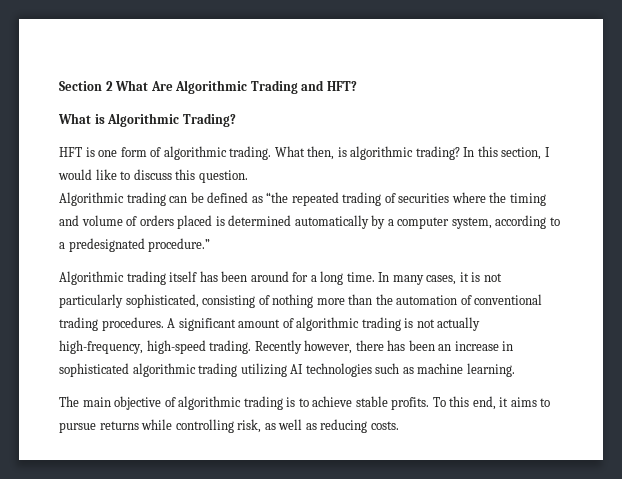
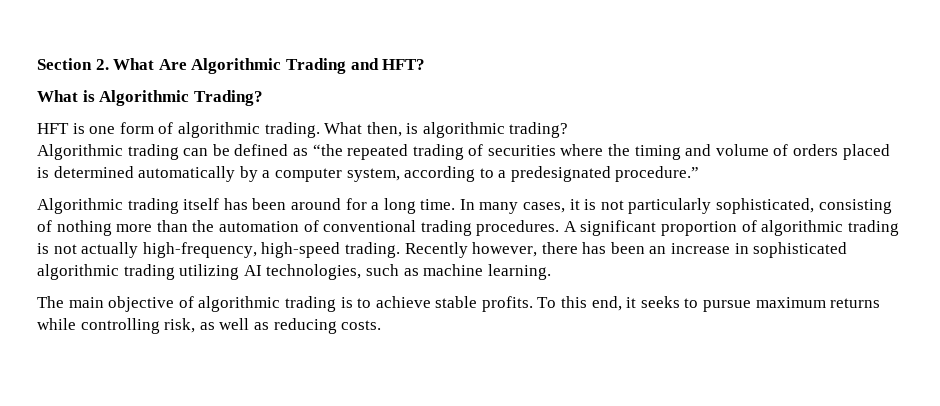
[105,81,113,91] 2 -> [95,59,109,70] 2.
[463,146,550,160] [58,169,248,183] In this section, I would like to discuss this question. -> (569, 130) none
[238,319,281,328] amount -> [661,221,738,236] proportion
[305,363,372,377] technologies -> [266,264,362,280] technologies,
[510,397,537,407] aims -> [640,296,680,308] seeks
(96, 427) none -> [755,297,826,308] maximum

